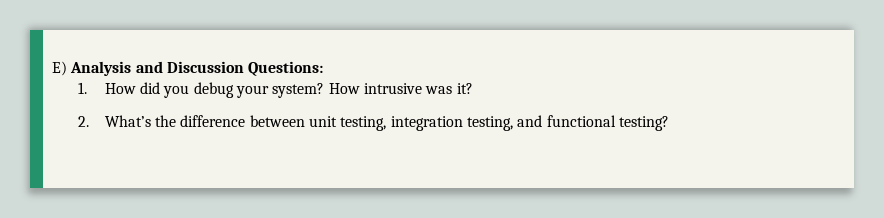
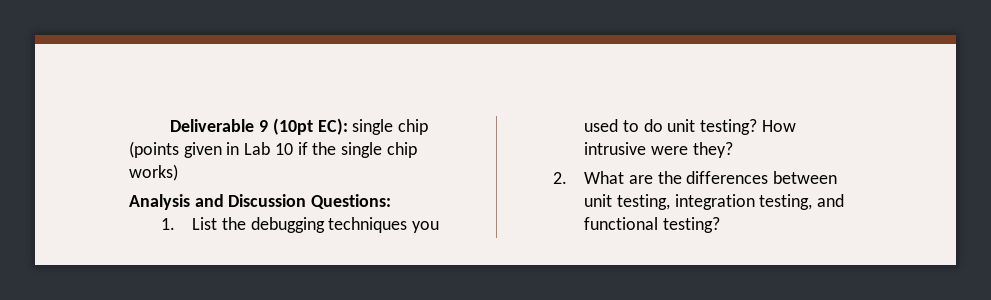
[52,61,67,76] E) -> [170,118,429,135] [129,141,417,158] [129,164,178,181] Deliverable 9 (10pt EC): single chip (points given in Lab 10 if the single chip works) //
[104,82,473,98] [78,115,246,127] How did you debug your system? How intrusive was it? // 2. What’s the difference -> [192,217,440,233] [584,119,796,135] [584,142,733,158] [552,171,769,184] List the debugging techniques you used to do unit testing? How intrusive were they? // 2. What are the differences

